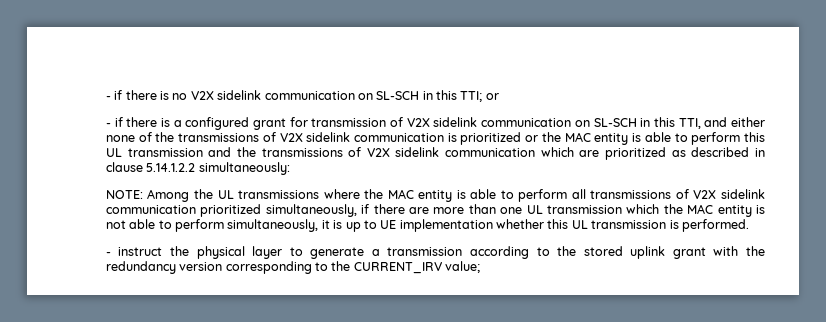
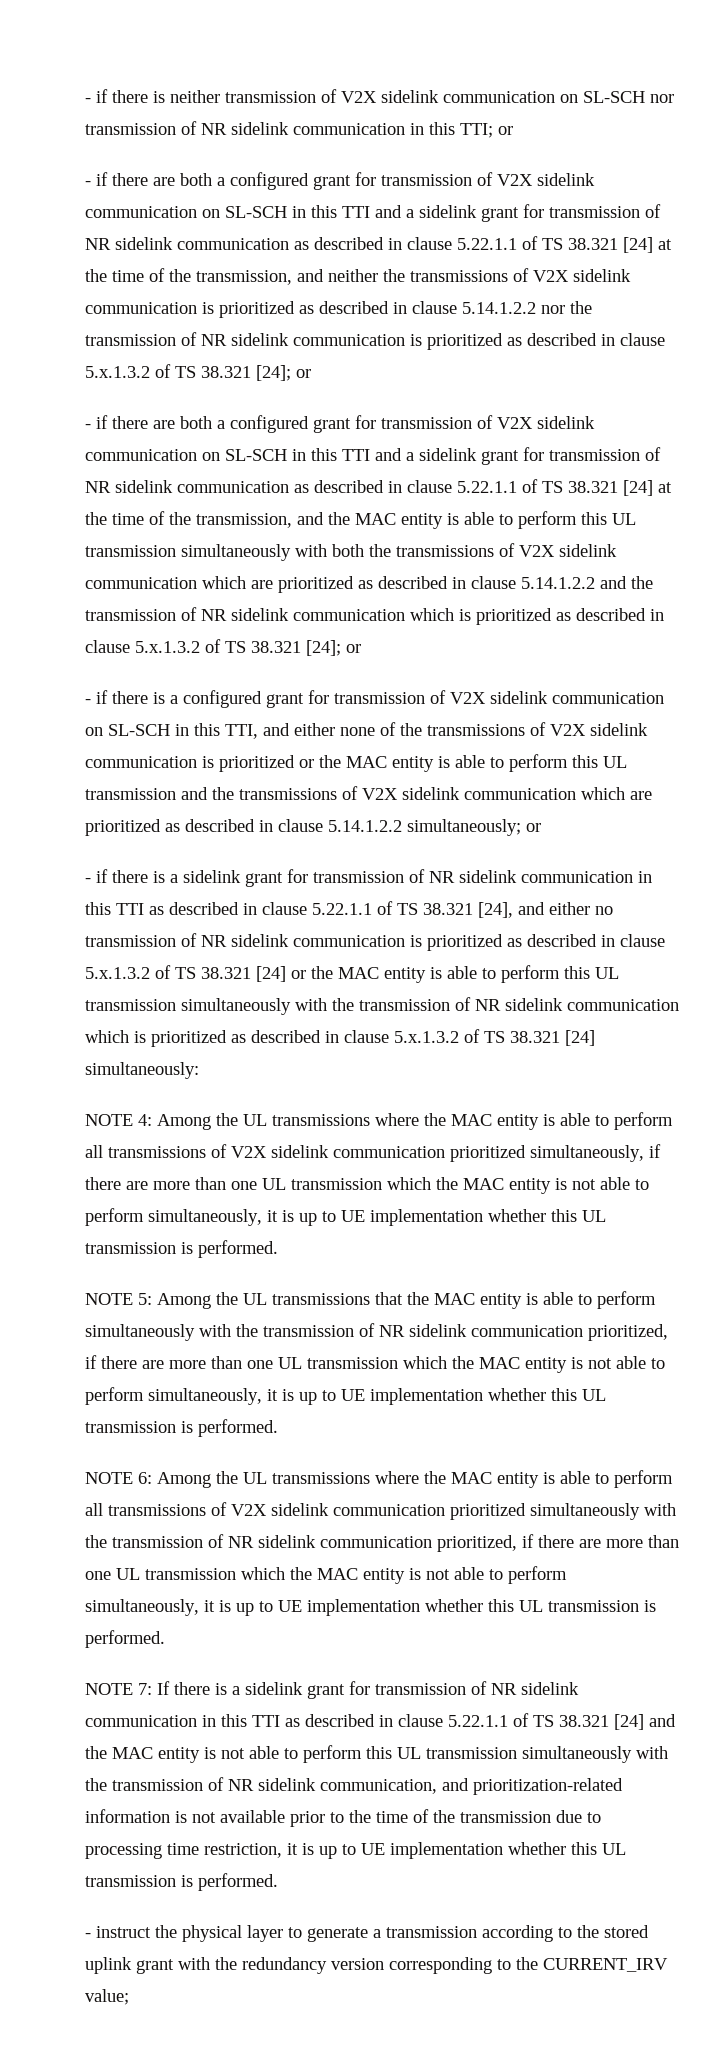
[105,90,483,102] - if there is no V2X sidelink communication on SL-SCH in this TTI; -> [85,89,675,103] [85,121,514,138] [85,172,596,190] [85,204,662,222] [85,236,673,253] [85,268,632,285] [85,301,593,318] [85,332,666,350] [85,364,312,381] [85,415,596,433] [85,447,662,465] [85,479,673,496] [85,511,637,529] [85,543,618,561] [85,576,654,593] [85,607,665,625] [85,639,342,656] - if there is neither transmission of V2X sidelink communication on SL-SCH nor transmission of NR sidelink communication in this TTI; or // - if there are both a configured grant for transmission of V2X sidelink communication on SL-SCH in this TTI and a sidelink grant for transmission of NR sidelink communication as described in clause 5.22.1.1 of TS 38.321 [24] at the time of the transmission, and neither the transmissions of V2X sidelink communication is prioritized as described in clause 5.14.1.2.2 nor the transmission of NR sidelink communication is prioritized as described in clause 5.x.1.3.2 of TS 38.321 [24]; or // - if there are both a configured grant for transmission of V2X sidelink communication on SL-SCH in this TTI and a sidelink grant for transmission of NR sidelink communication as described in clause 5.22.1.1 of TS 38.321 [24] at the time of the transmission, and the MAC entity is able to perform this UL transmission simultaneously with both the transmissions of V2X sidelink communication which are prioritized as described in clause 5.14.1.2.2 and the transmission of NR sidelink communication which is prioritized as described in clause 5.x.1.3.2 of TS 38.321 [24];
(196, 167) none -> [407,819,542,836] [85,869,653,887] [85,901,614,918] [85,933,666,951] [85,965,620,983] [85,997,680,1015] [85,1029,596,1047] simultaneously; or // - if there is a sidelink grant for transmission of NR sidelink communication in this TTI as described in clause 5.22.1.1 of TS 38.321 [24], and either no transmission of NR sidelink communication is prioritized as described in clause 5.x.1.3.2 of TS 38.321 [24] or the MAC entity is able to perform this UL transmission simultaneously with the transmission of NR sidelink communication which is prioritized as described in clause 5.x.1.3.2 of TS 38.321 [24]
[105,190,143,199] NOTE: -> [85,1114,153,1126] NOTE 4:
(749, 225) none -> [85,1291,657,1309] [85,1323,669,1341] [85,1355,666,1373] [85,1387,607,1405] [85,1419,279,1437] [85,1470,674,1488] [85,1502,677,1520] [85,1534,680,1552] [85,1566,568,1584] [85,1599,657,1616] [85,1630,166,1648] [85,1681,580,1699] [85,1713,677,1730] [85,1745,669,1763] [85,1777,624,1795] [85,1809,602,1827] [85,1842,627,1859] [85,1873,279,1891] // NOTE 5: Among the UL transmissions that the MAC entity is able to perform simultaneously with the transmission of NR sidelink communication prioritized, if there are more than one UL transmission which the MAC entity is not able to perform simultaneously, it is up to UE implementation whether this UL transmission is performed. // NOTE 6: Among the UL transmissions where the MAC entity is able to perform all transmissions of V2X sidelink communication prioritized simultaneously with the transmission of NR sidelink communication prioritized, if there are more than one UL transmission which the MAC entity is not able to perform simultaneously, it is up to UE implementation whether this UL transmission is performed. // NOTE 7: If there is a sidelink grant for transmission of NR sidelink communication in this TTI as described in clause 5.22.1.1 of TS 38.321 [24] and the MAC entity is not able to perform this UL transmission simultaneously with the transmission of NR sidelink communication, and prioritization-related information is not available prior to the time of the transmission due to processing time restriction, it is up to UE implementation whether this UL transmission is performed.

